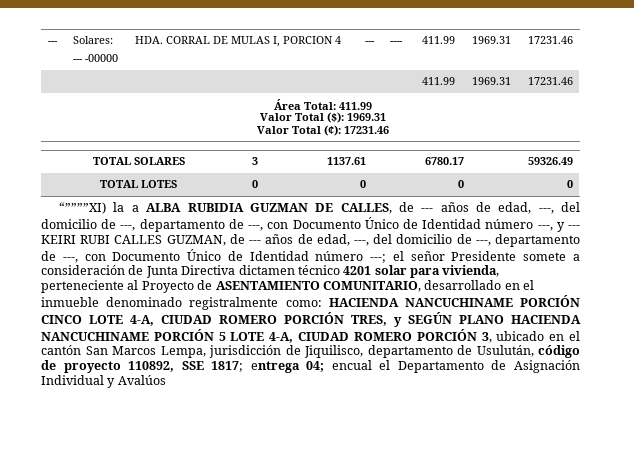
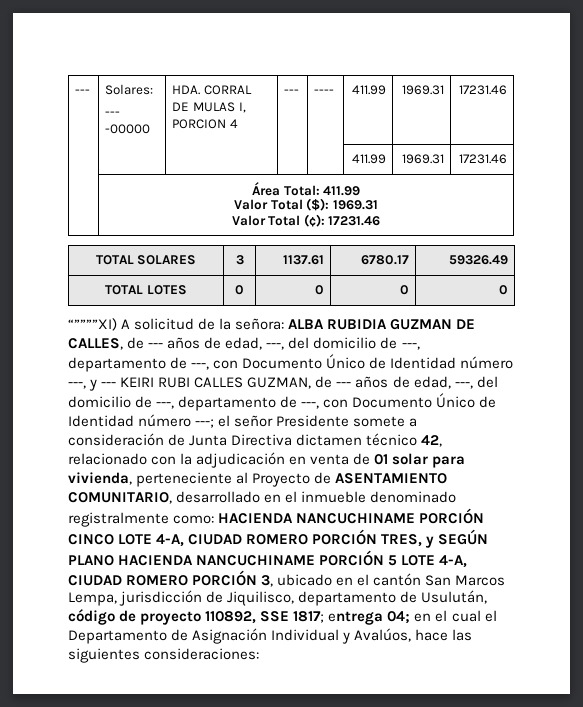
[113,202,139,212] la a -> [121,318,285,330] A solicitud de la señora:
[343,266,372,275] 4201 -> [421,435,443,447] [68,452,389,468] 42, relacionado con la adjudicación en venta de 01
[331,360,372,370] encual -> [414,610,481,622] en el cual
[117,375,166,385] Avalúos -> [354,628,473,642] [68,648,260,663] Avalúos, hace las siguientes consideraciones:

